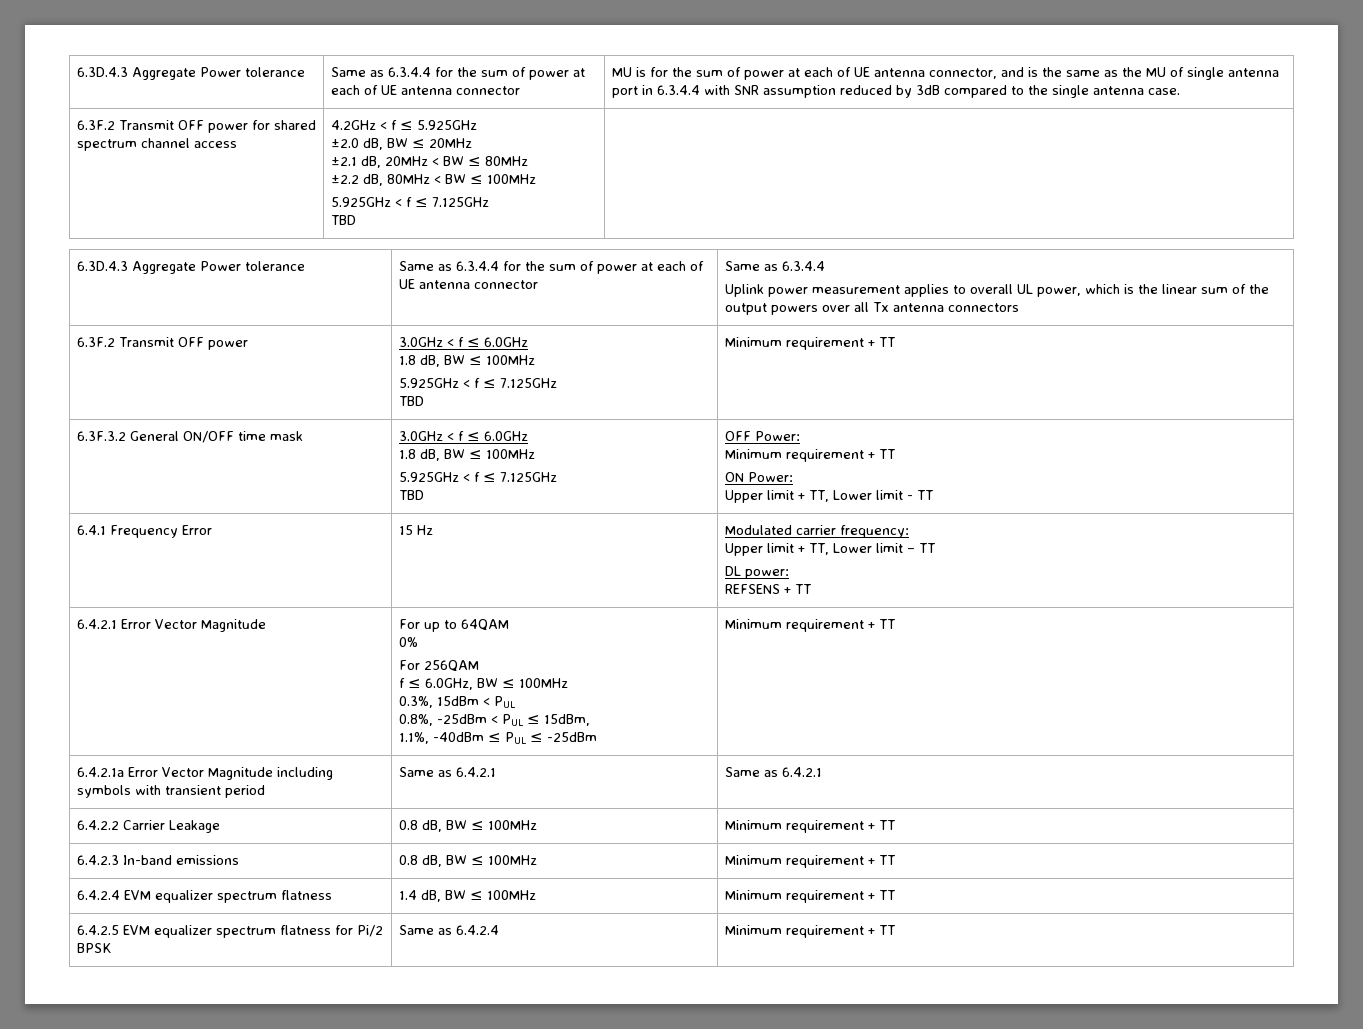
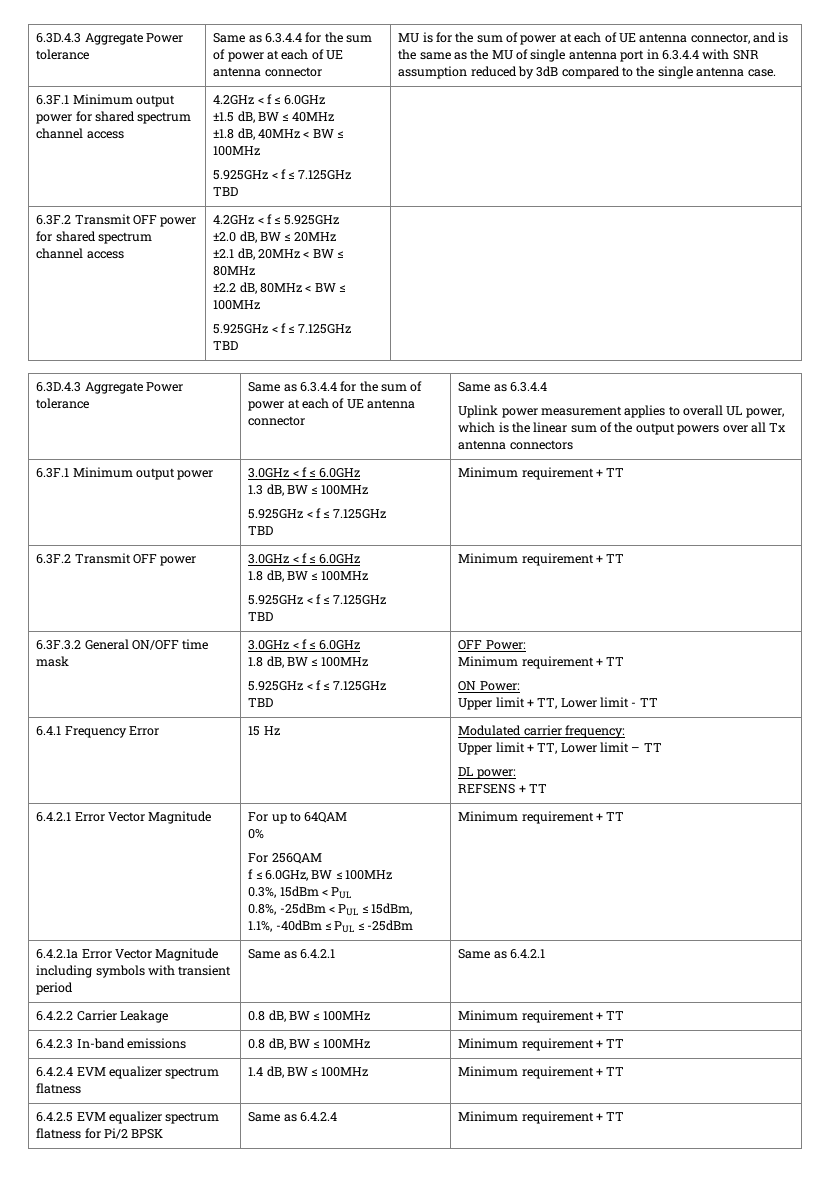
(1180, 91) none -> [36,94,175,107] [36,111,192,124] [36,128,124,139] [213,94,325,105] [213,111,334,123] [213,128,344,140] [213,146,261,156] [213,169,351,180] [213,187,239,196] // 6.3F.1 Minimum output power for shared spectrum channel access | 4.2GHz < f ≤ 6.0GHz // ±1.5 dB, BW ≤ 40MHz // ±1.8 dB, 40MHz < BW ≤ 100MHz // 5.925GHz < f ≤ 7.125GHz // TBD |
(1019, 307) none -> [36,467,214,480] [248,467,360,478] [248,484,368,496] [248,508,386,519] [248,526,274,535] [458,467,625,480] // 6.3F.1 Minimum output power | 3.0GHz < f ≤ 6.0GHz // 1.3 dB, BW ≤ 100MHz // 5.925GHz < f ≤ 7.125GHz // TBD | Minimum requirement + TT

